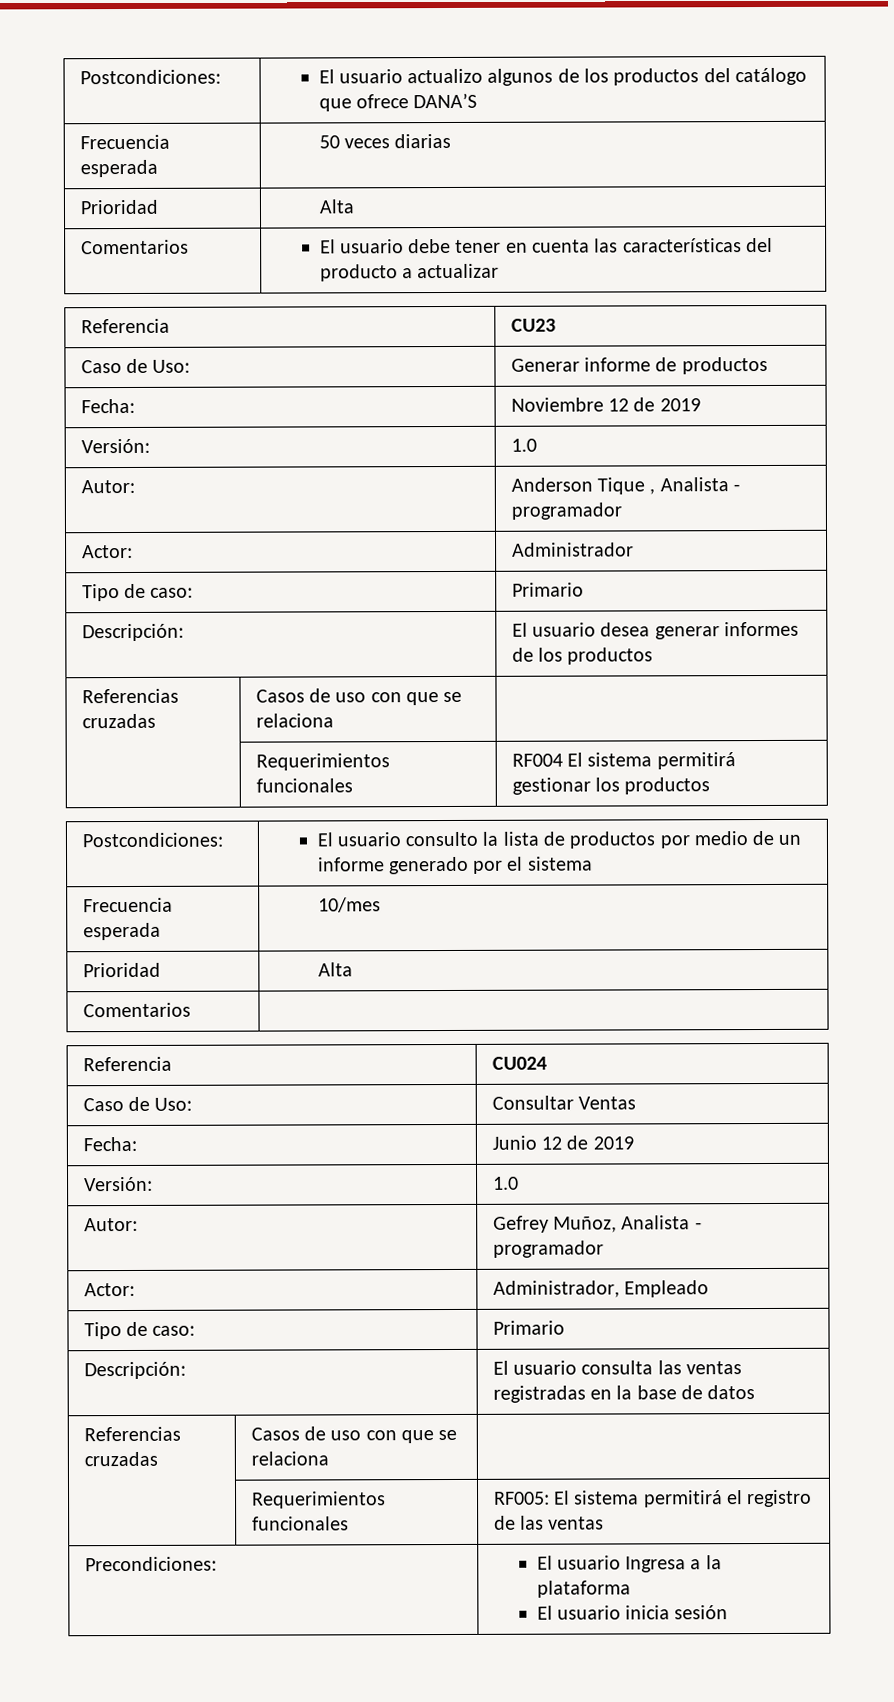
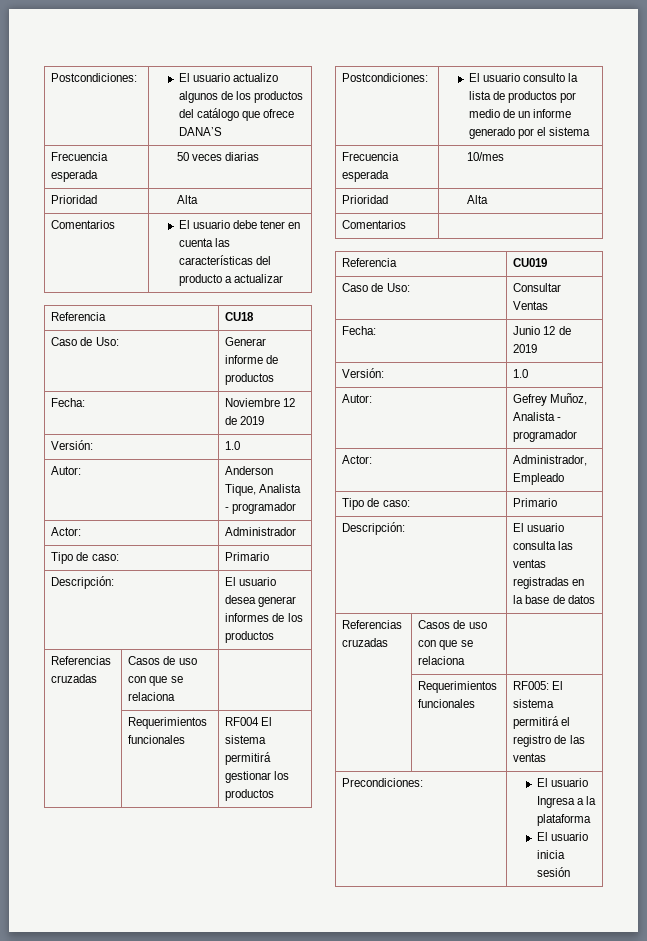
[510,318,556,332] CU23 -> [225,312,255,321] CU18
[597,477,656,495] Tique , -> [225,484,257,496] Tique,
[491,1056,547,1070] CU024 -> [513,258,548,267] CU019

